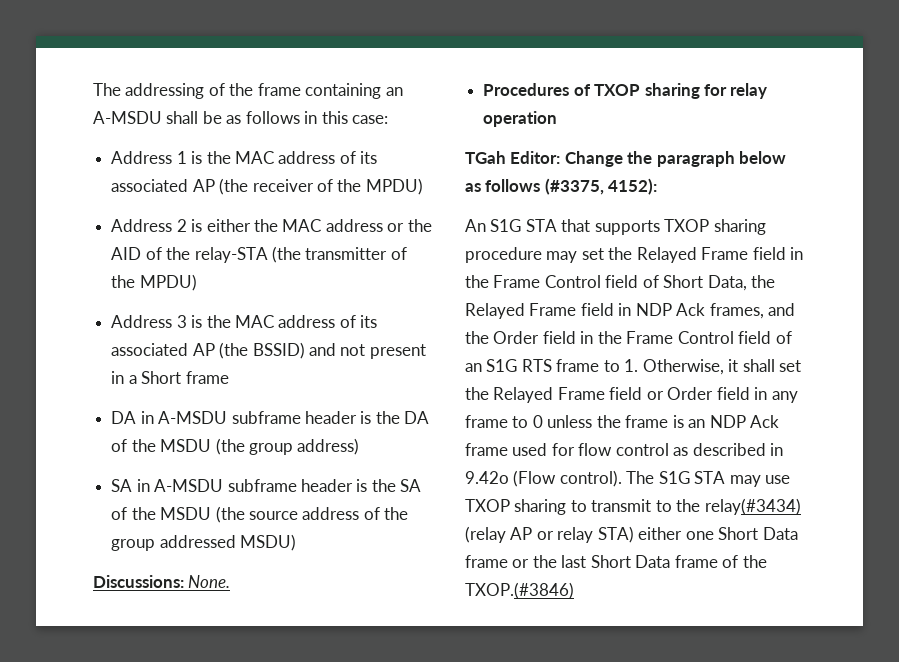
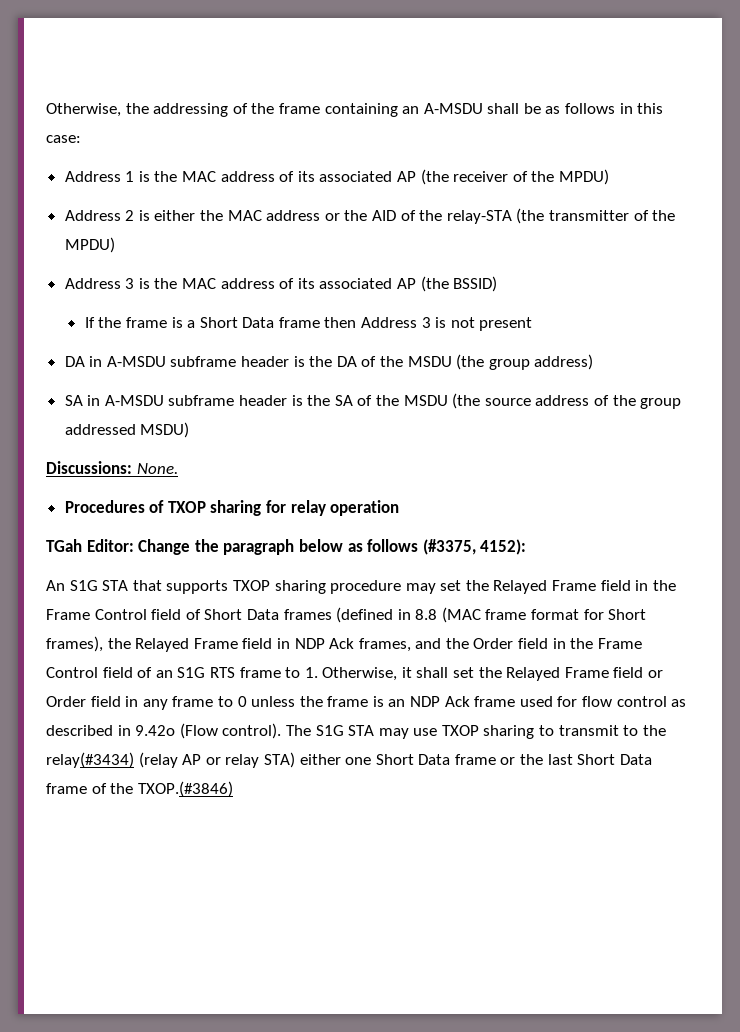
[93,83,121,96] The -> [46,103,149,117] Otherwise, the
[308,343,426,359] [111,371,229,384] and not present in a Short frame -> [84,317,533,331] // If the frame is a Short Data frame then Address 3 is not present
[707,275,747,291] Data, -> [246,607,647,623] [46,636,103,652] Data frames (defined in 8.8 (MAC frame format for Short frames),

